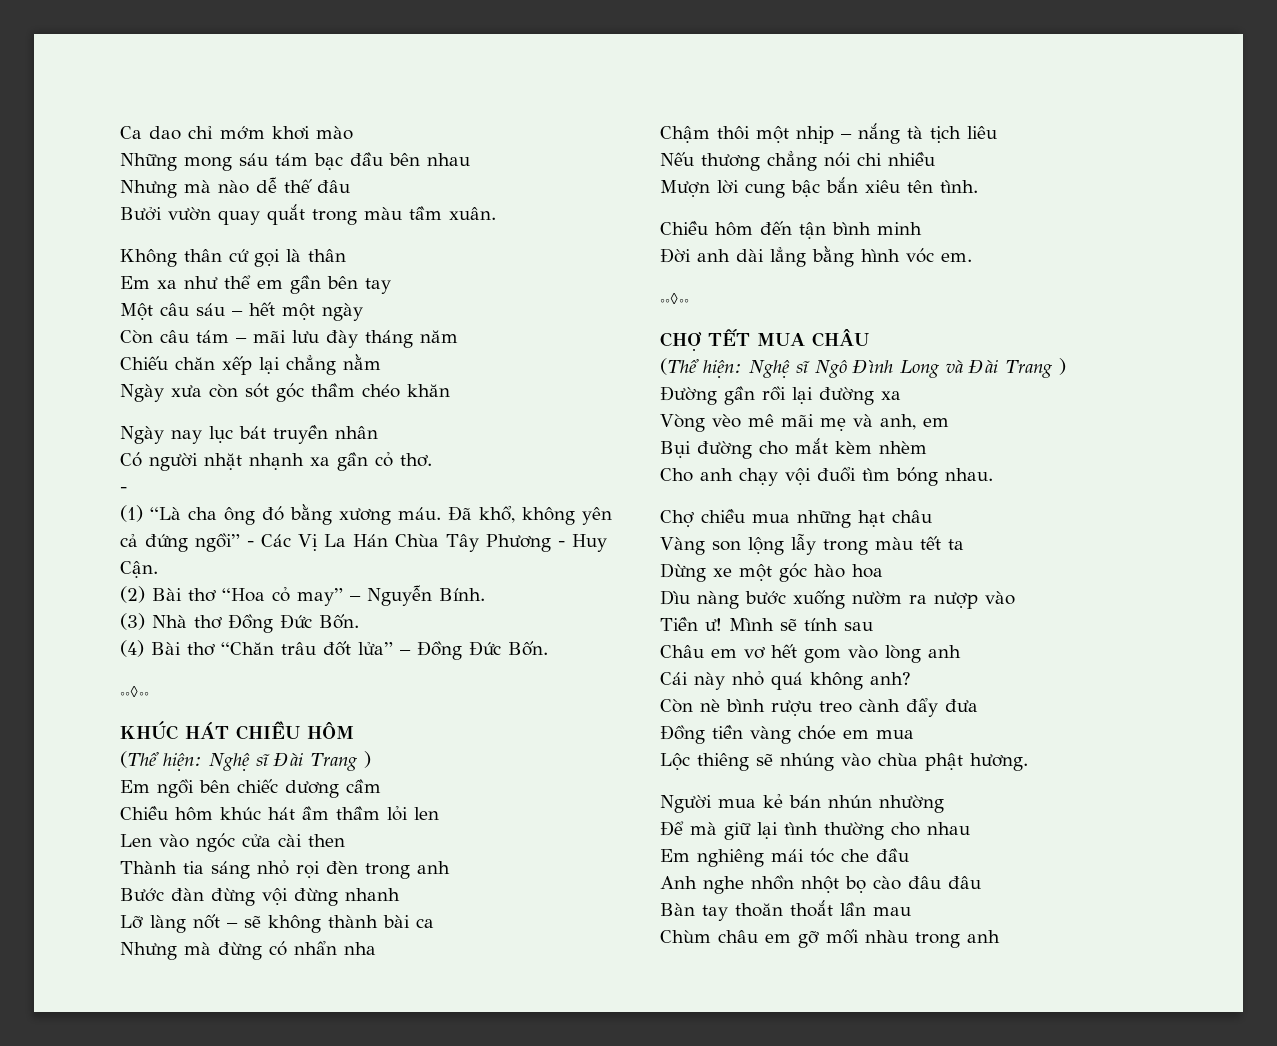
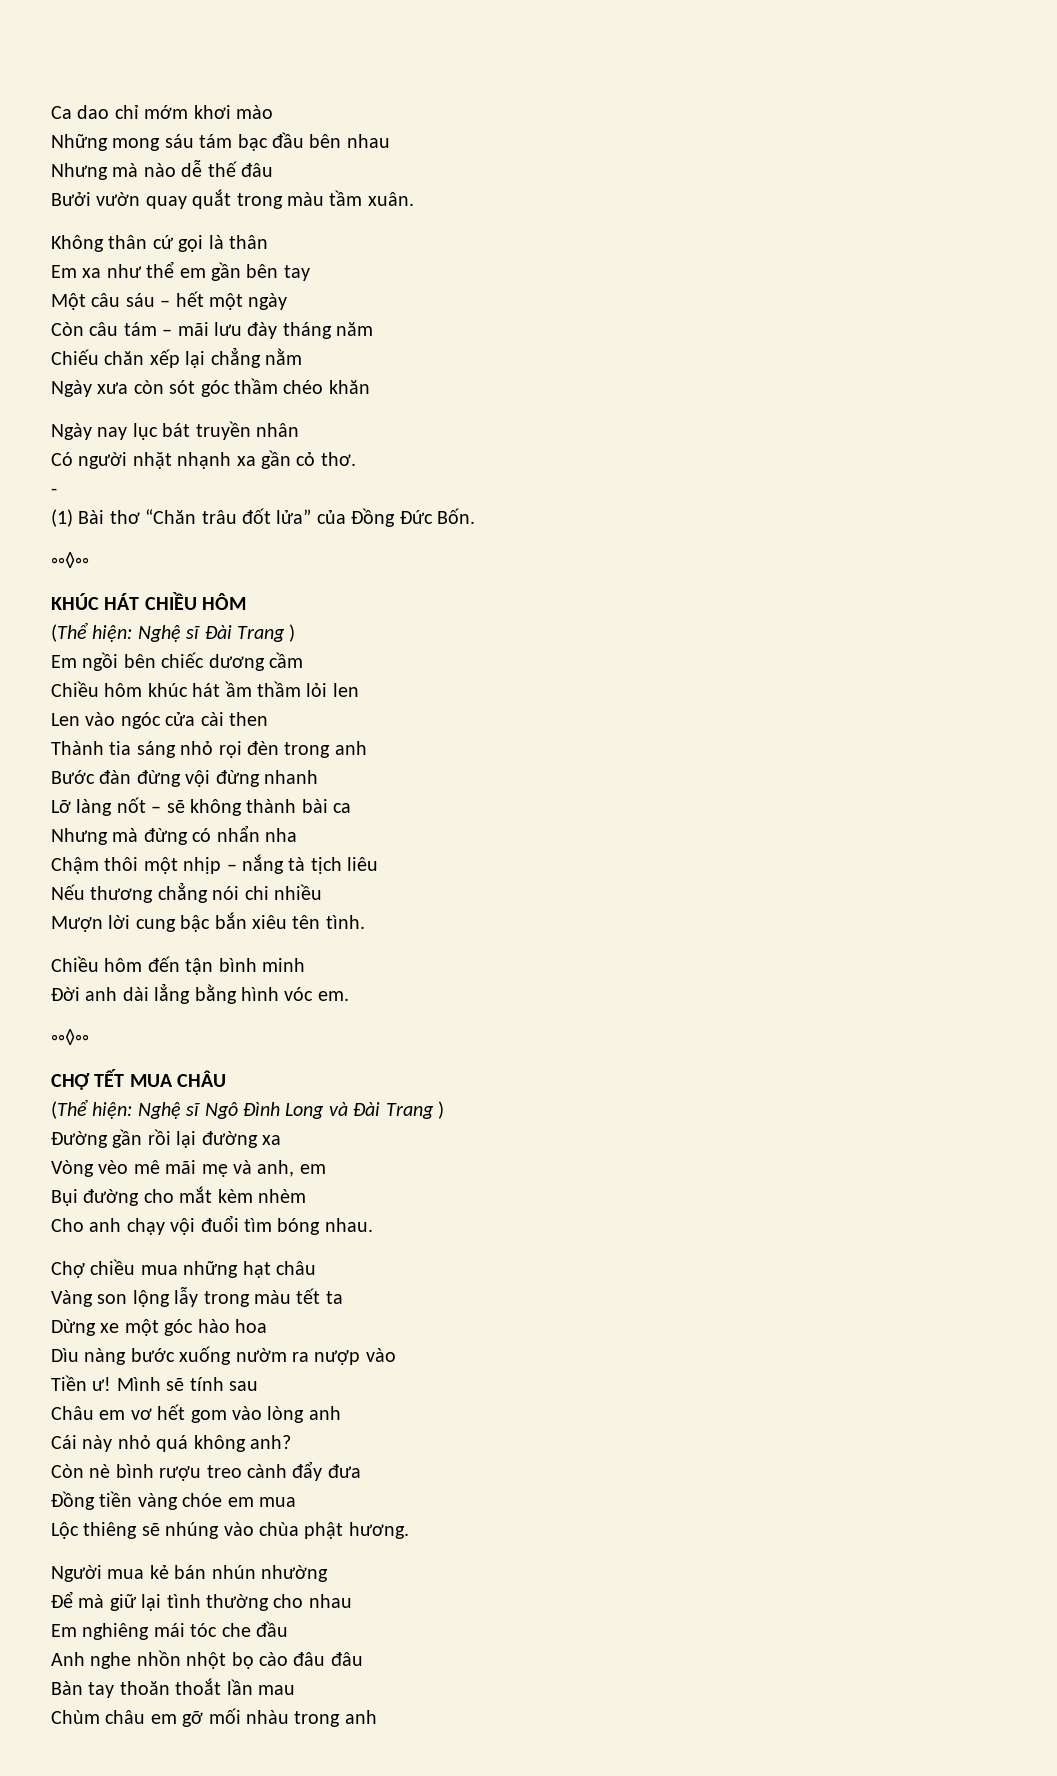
[150,504,612,525] [120,533,607,552] [120,561,158,579] [120,585,485,606] [120,613,359,633] [120,640,144,657] “Là cha ông đó bằng xương máu. Đã khổ, không yên cả đứng ngồi” - Các Vị La Hán Chùa Tây Phương - Huy Cận. // (2) Bài thơ “Hoa cỏ may” – Nguyễn Bính. // (3) Nhà thơ Đồng Đức Bốn. // (4) -> (73, 518) none
[400,650,411,655] – -> [316,510,346,524] của

